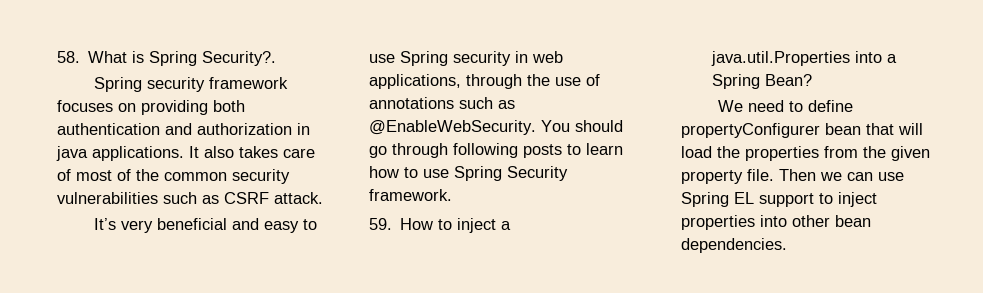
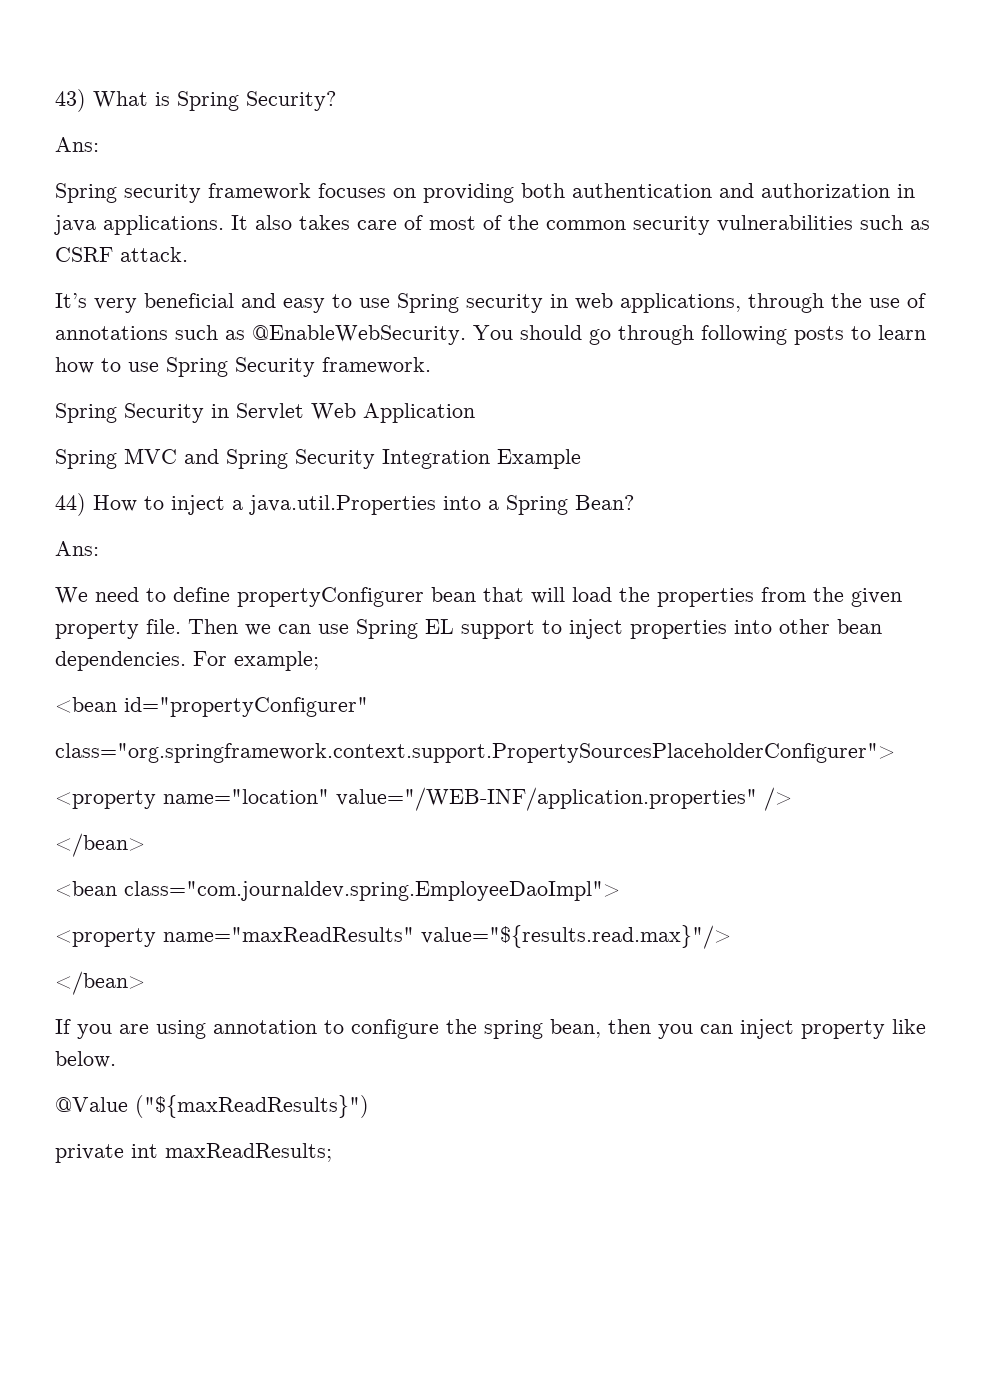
[57,51,80,63] 58. -> [55,89,86,112] 43)
[202,51,277,66] Security?. -> [246,91,336,111] [55,137,99,152] Security? // Ans:
[369,218,392,230] 59. -> [55,403,475,423] [55,448,581,469] [55,493,86,516] Spring Security in Servlet Web Application // Spring MVC and Spring Security Integration Example // 44)
(813, 80) none -> [55,541,99,556] // Ans:
(787, 245) none -> [193,651,319,671] [55,697,368,717] [55,743,895,763] [55,787,792,811] [55,833,145,857] [55,881,620,901] [55,925,731,949] [55,971,145,995] [55,1019,926,1039] [55,1051,116,1068] [55,1095,369,1118] [55,1143,332,1163] For example; // <bean id="propertyConfigurer" // class="org.springframework.context.support.PropertySourcesPlaceholderConfigurer"> // <property name="location" value="/WEB-INF/application.properties" /> // </bean> // <bean class="com.journaldev.spring.EmployeeDaoImpl"> // <property name="maxReadResults" value="${results.read.max}"/> // </bean> // If you are using annotation to configure the spring bean, then you can inject property like below. // @Value ("${maxReadResults}") // private int maxReadResults;

